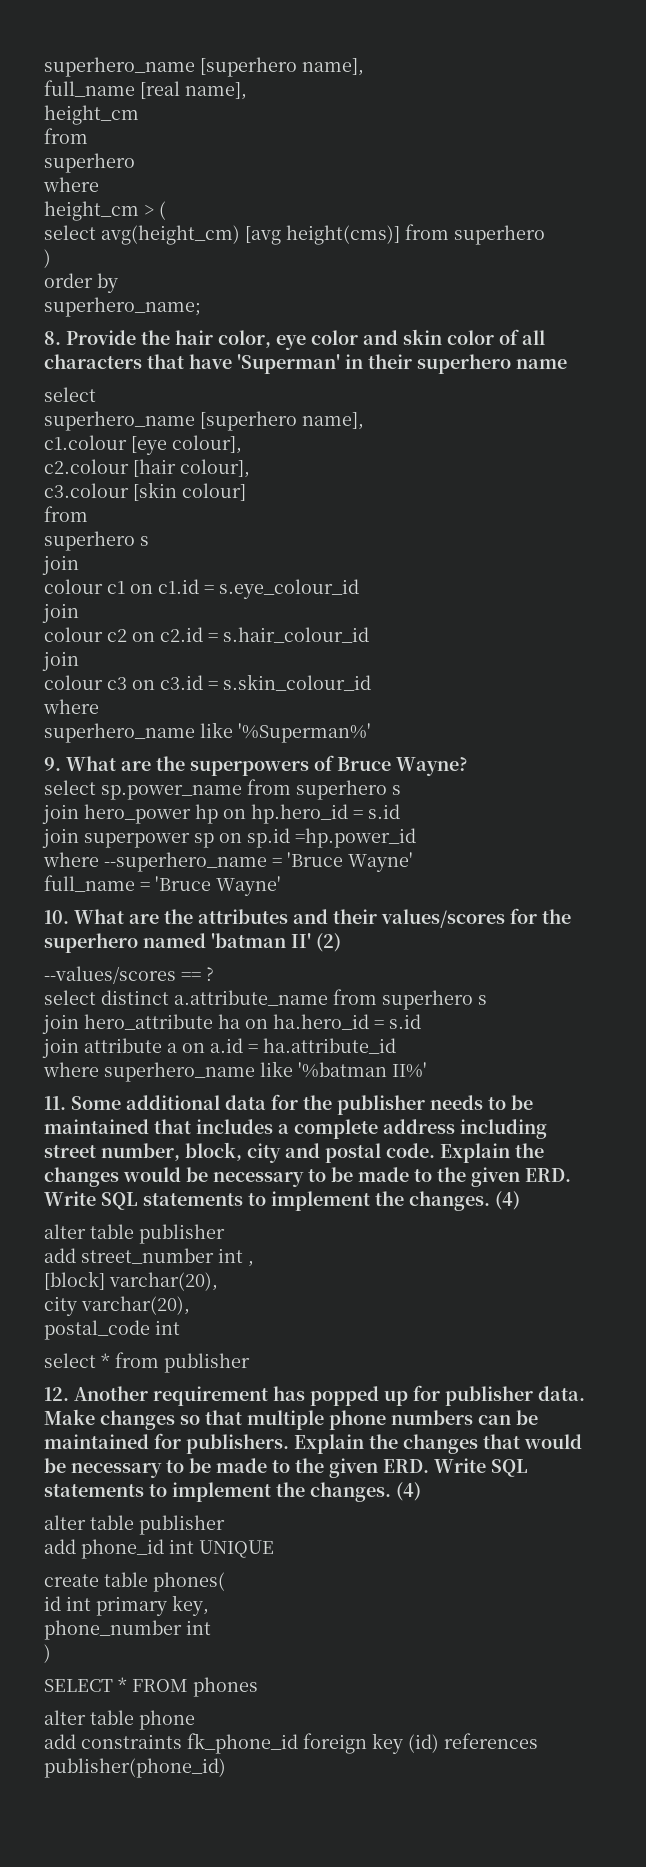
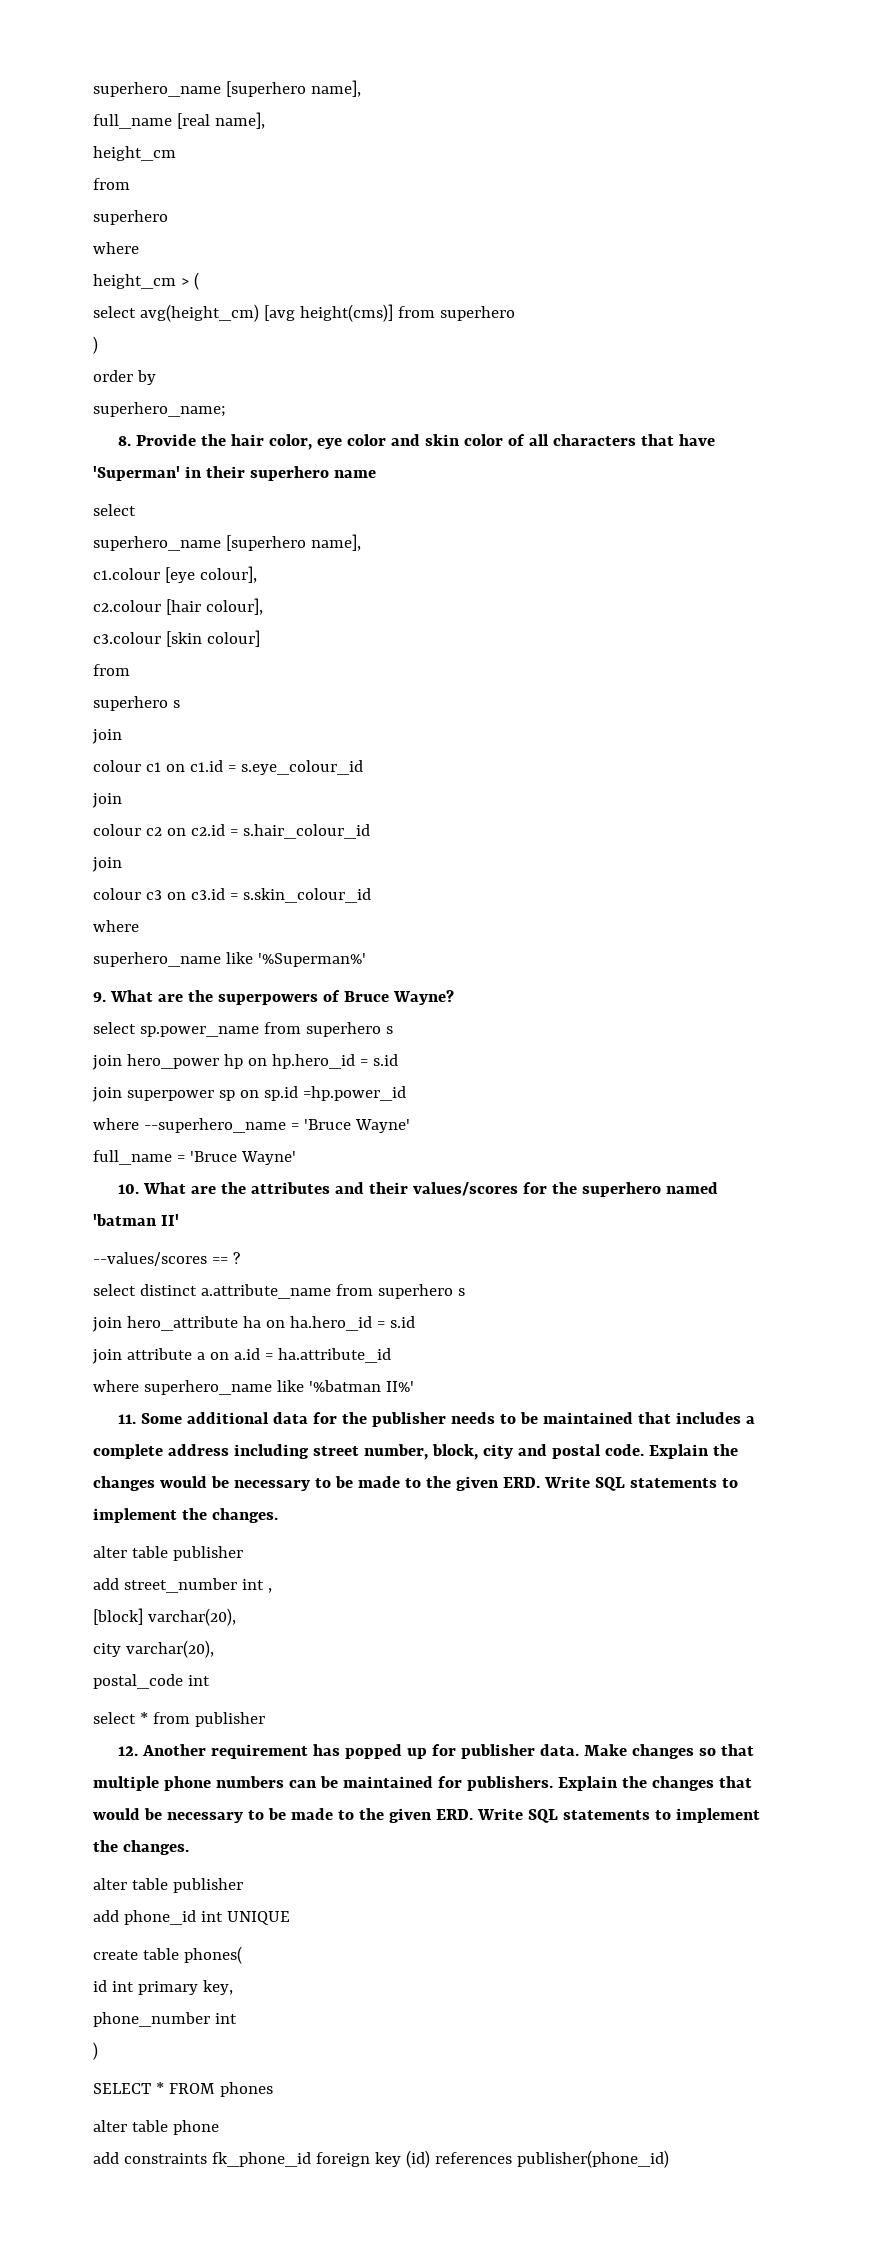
[316,933,341,952] (2) -> (179, 1220) none
[495,1191,520,1210] (4) -> (278, 1515) none
[396,1482,421,1501] (4) -> (189, 1847) none

